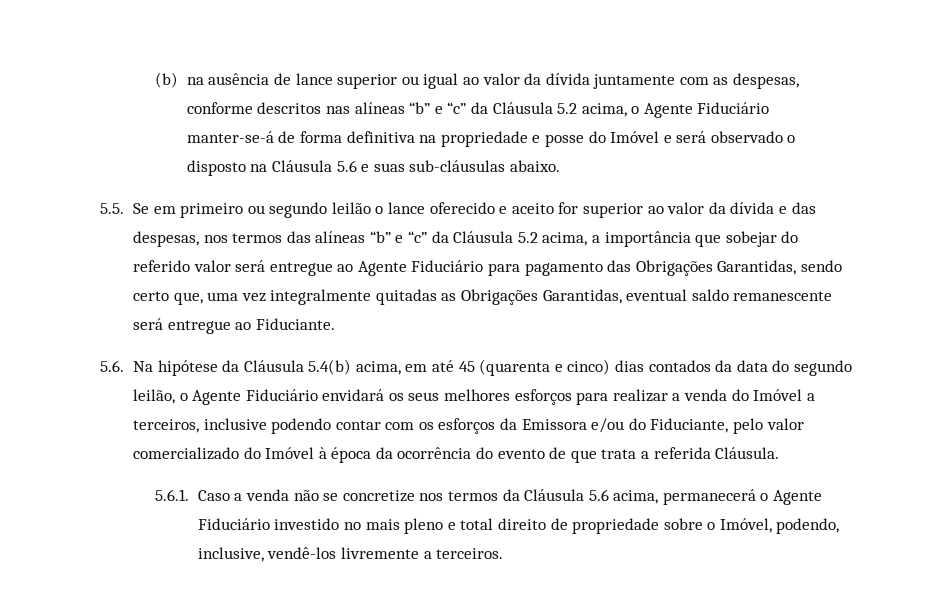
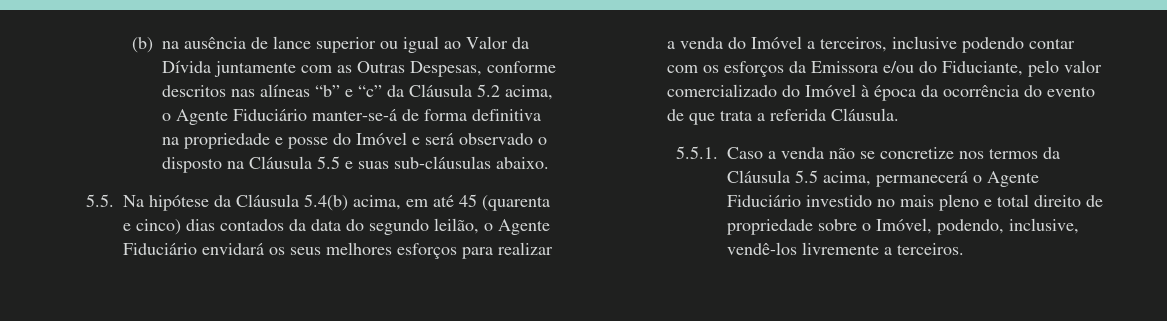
[482,73,590,85] valor da dívida -> [465,36,529,49] [161,60,211,73] Valor da Dívida
[733,73,800,89] despesas, -> [356,61,482,77] Outras Despesas,
[336,160,357,172] 5.6 -> [316,156,340,169] 5.5
[132,202,816,218] [132,231,799,247] [132,260,843,276] [132,289,833,305] [132,318,335,334] [100,360,125,372] Se em primeiro ou segundo leilão o lance oferecido e aceito for superior ao valor da dívida e das despesas, nos termos das alíneas “b” e “c” da Cláusula 5.2 acima, a importância que sobejar do referido valor será entregue ao Agente Fiduciário para pagamento das Obrigações Garantidas, sendo certo que, uma vez integralmente quitadas as Obrigações Garantidas, eventual saldo remanescente será entregue ao Fiduciante. // 5.6. -> (114, 200) none
[155,489,190,501] 5.6.1. -> [675,146,718,159] 5.5.1.
[588,489,609,501] 5.6 -> [794,170,818,183] 5.5

